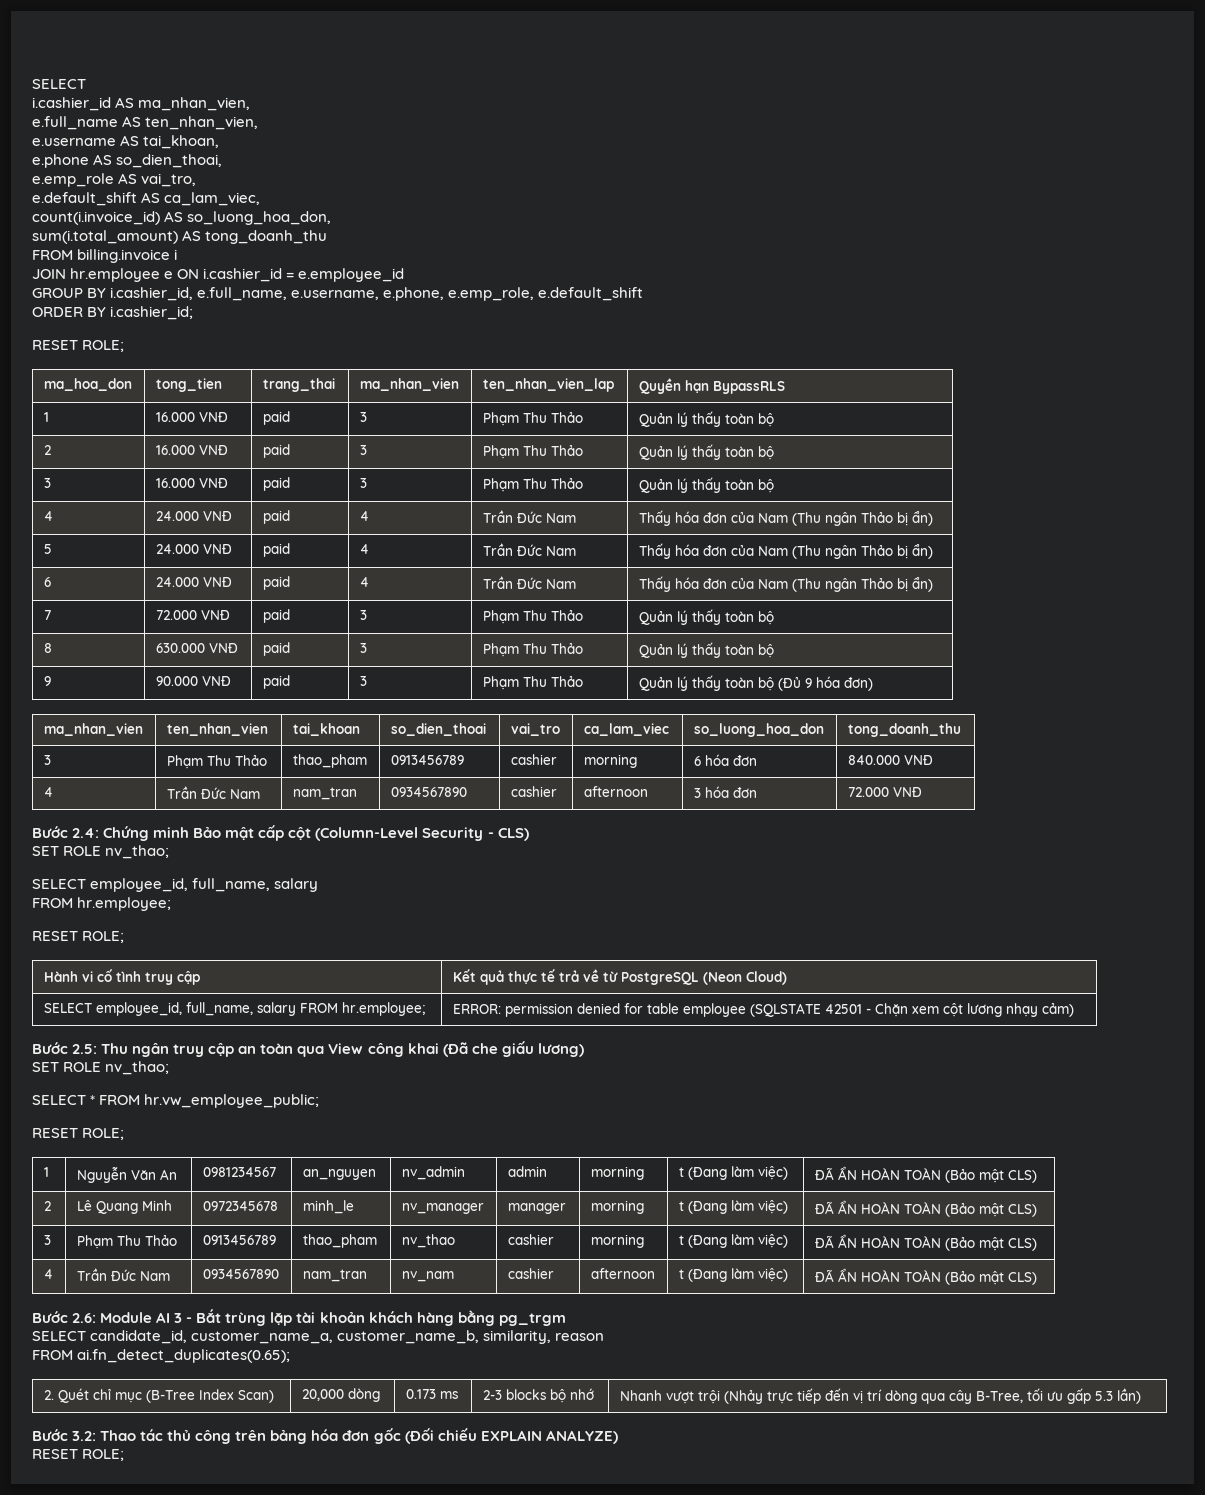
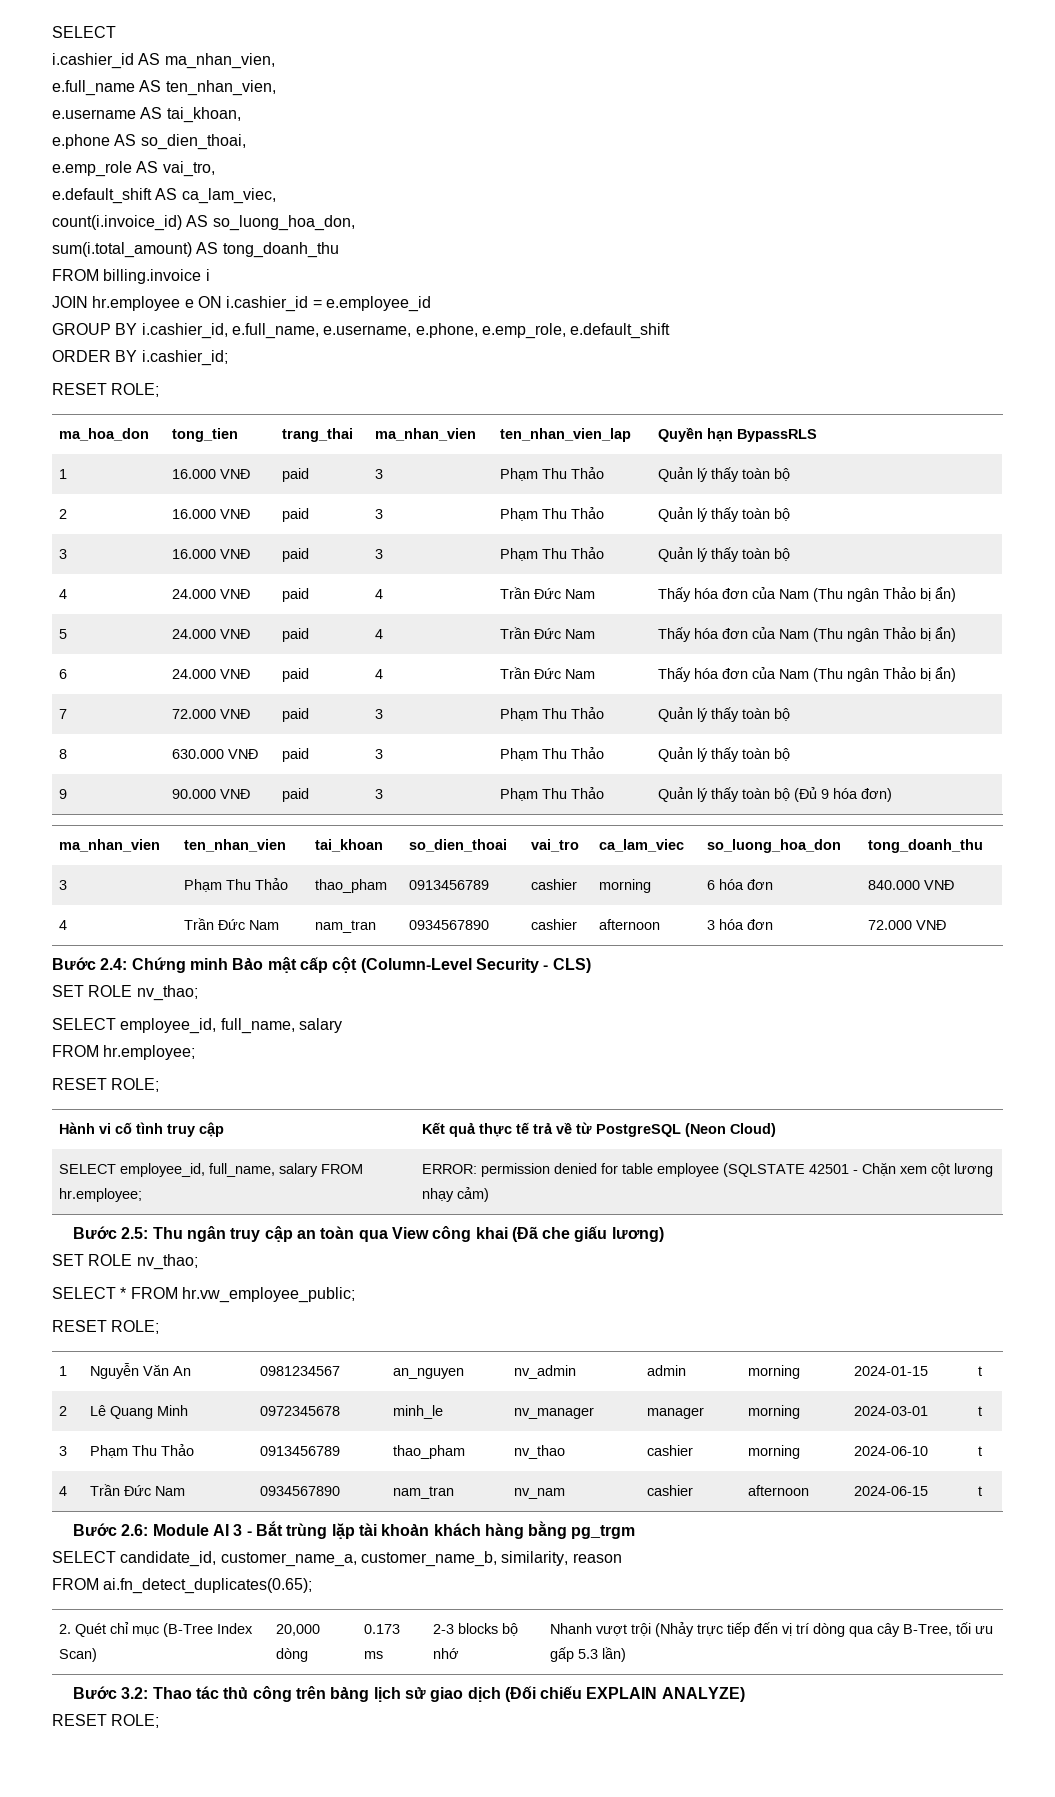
[678,1166,788,1180] [814,1166,1037,1183] | t (Đang làm việc) | ĐÃ ẨN HOÀN TOÀN (Bảo mật CLS) -> [853,1366,928,1376] [977,1366,982,1376] | 2024-01-15 | t
[678,1200,788,1214] [814,1200,1037,1217] | t (Đang làm việc) | ĐÃ ẨN HOÀN TOÀN (Bảo mật CLS) -> [853,1406,928,1416] [977,1406,982,1416] | 2024-03-01 | t
[678,1234,788,1248] [814,1234,1037,1251] | t (Đang làm việc) | ĐÃ ẨN HOÀN TOÀN (Bảo mật CLS) -> [853,1446,928,1456] [977,1446,982,1456] | 2024-06-10 | t
[678,1268,788,1282] [814,1268,1037,1285] | t (Đang làm việc) | ĐÃ ẨN HOÀN TOÀN (Bảo mật CLS) -> [853,1486,928,1496] [977,1486,982,1496] | 2024-06-15 | t
[311,1428,401,1444] hóa đơn gốc -> [373,1687,501,1702] lịch sử giao dịch

